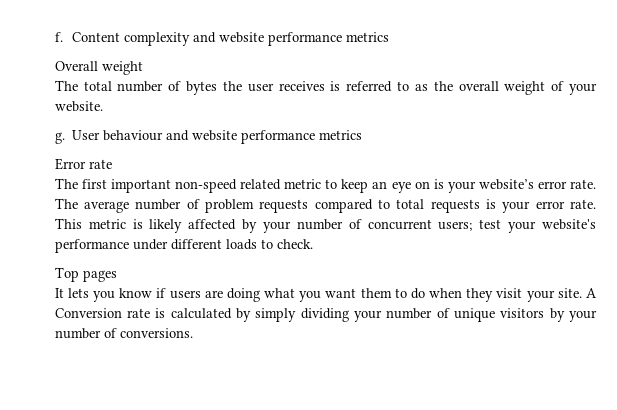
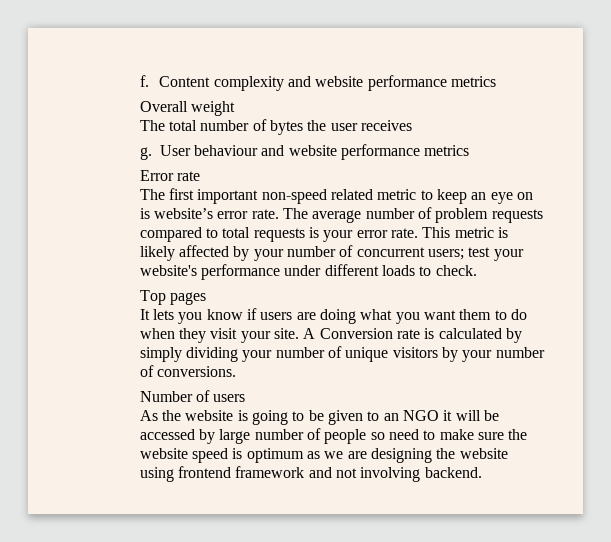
[330,81,597,95] [54,101,103,112] is referred to as the overall weight of your website. -> (413, 125) none
[447,181,476,193] your -> (150, 213) none
(193, 333) none -> [139,390,246,402] [139,410,499,425] [139,428,528,444] [139,448,508,463] [139,466,482,482] // Number of users // As the website is going to be given to an NGO it will be accessed by large number of people so need to make sure the website speed is optimum as we are designing the website using frontend framework and not involving backend.

